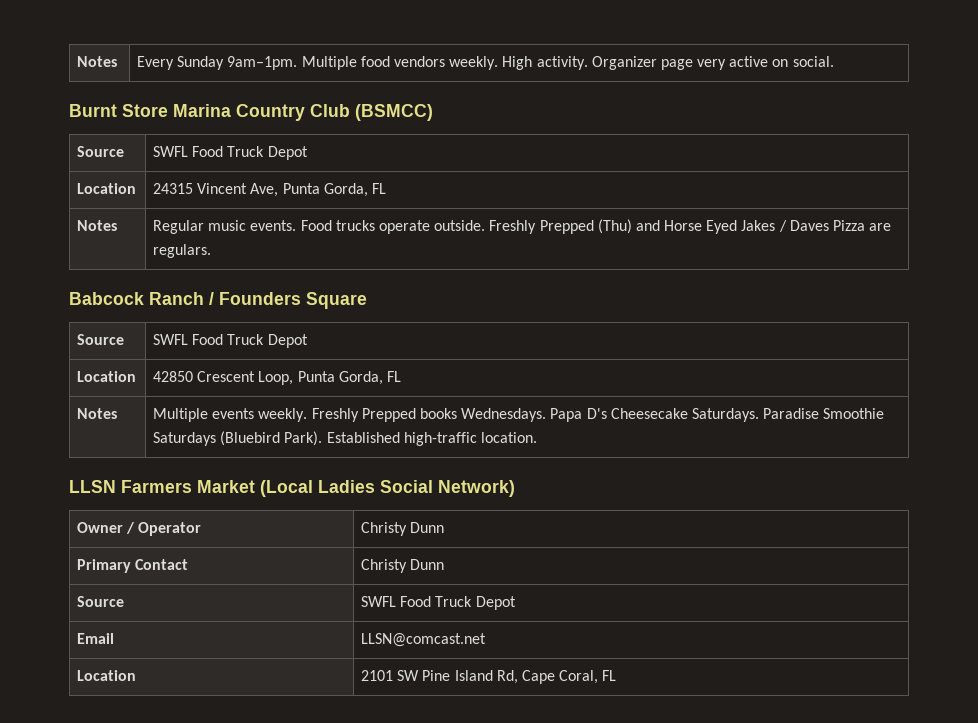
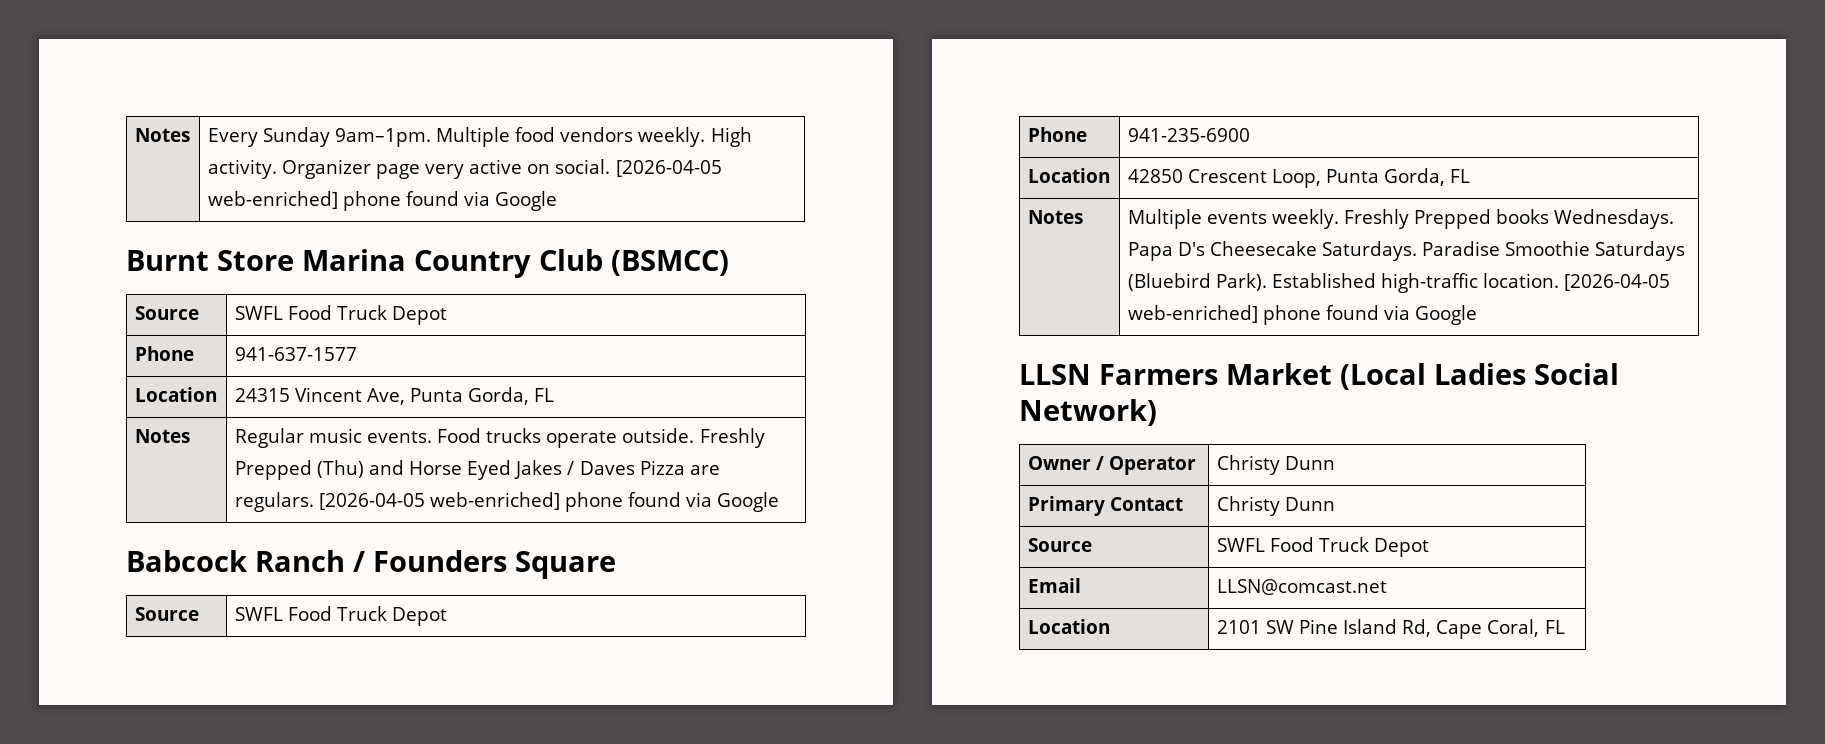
(834, 61) none -> [615,160,722,177] [207,191,558,211] [2026-04-05 web-enriched] phone found via Google
(308, 153) none -> [134,346,194,361] [234,347,357,361] // Phone | 941-637-1577
(212, 251) none -> [318,492,780,512] [2026-04-05 web-enriched] phone found via Google
(308, 341) none -> [1027,127,1087,142] [1127,128,1250,142] // Phone | 941-235-6900
(537, 437) none -> [1564,274,1671,291] [1127,305,1478,325] [2026-04-05 web-enriched] phone found via Google

